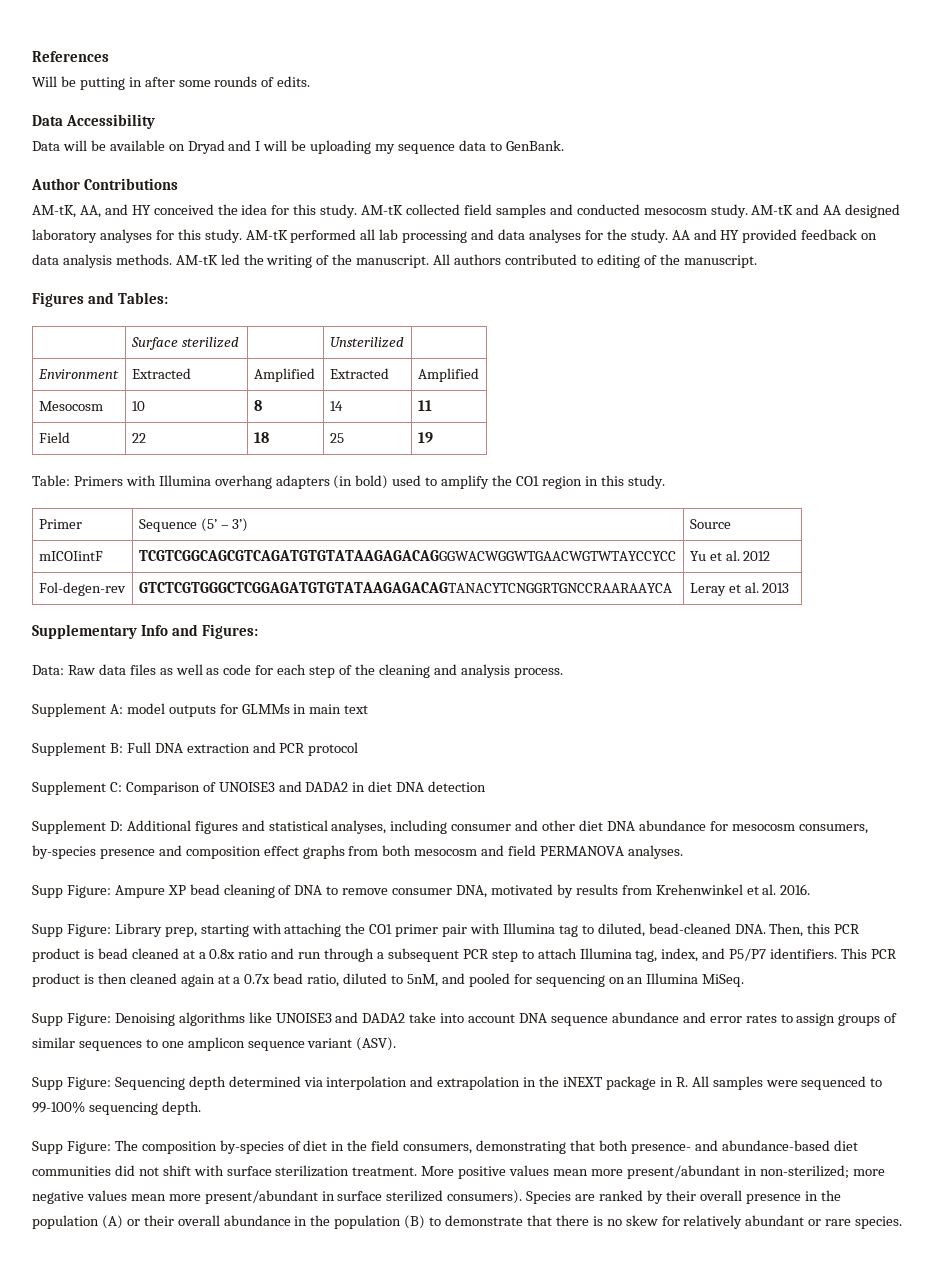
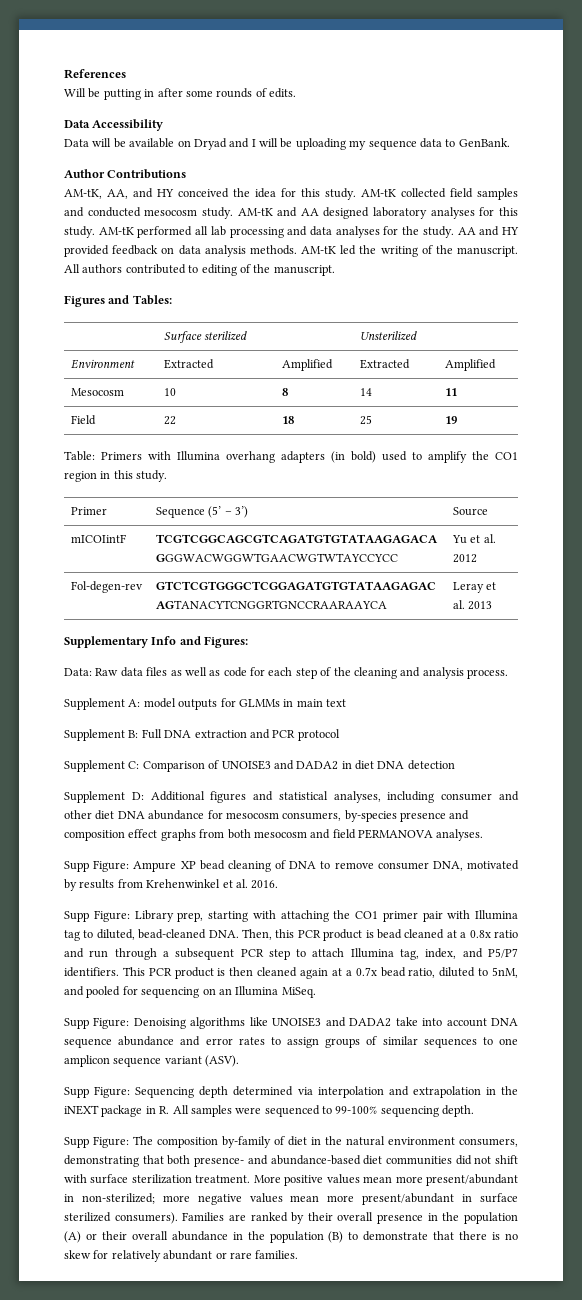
[219,1140,284,1154] by-species -> [222,1136,271,1148] by-family
[371,1140,400,1151] field -> [346,1136,455,1146] natural environment
[526,1191,572,1204] Species -> [182,1212,225,1221] Families
[855,1216,903,1229] species. -> [255,1250,299,1259] families.

